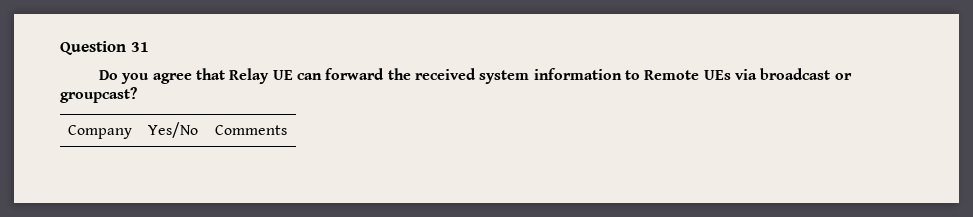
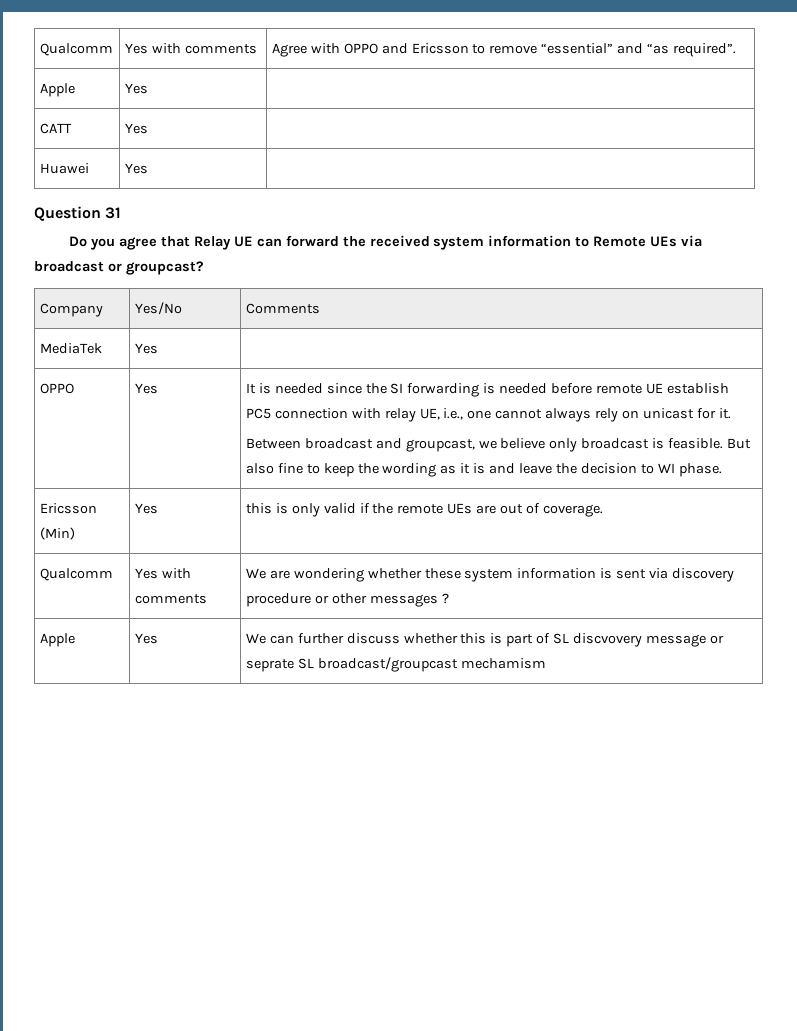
(60, 48) none -> [39,43,113,56] [124,43,257,54] [271,43,736,57] [39,83,75,97] [124,83,148,94] [39,123,72,134] [124,123,148,134] [39,163,89,174] [124,163,148,174] Qualcomm | Yes with comments | Agree with OPPO and Ericsson to remove “essential” and “as required”. // Apple | Yes | // CATT | Yes | // Huawei | Yes | //
(287, 130) none -> [39,343,102,354] [134,343,158,354] [39,383,74,394] [134,383,158,394] [245,383,729,397] [245,408,731,422] [245,438,751,452] [245,463,722,477] [39,503,97,514] [39,527,75,540] [134,503,158,514] [245,503,603,517] [39,568,113,581] [134,568,191,579] [134,594,207,604] [245,568,734,582] [245,593,449,607] [39,633,75,647] [134,633,158,644] [245,633,724,647] [245,657,546,672] // MediaTek | Yes | // OPPO | Yes | It is needed since the SI forwarding is needed before remote UE establish PC5 connection with relay UE, i.e., one cannot always rely on unicast for it. // Between broadcast and groupcast, we believe only broadcast is feasible. But also fine to keep the wording as it is and leave the decision to WI phase. // Ericsson (Min) | Yes | this is only valid if the remote UEs are out of coverage. // Qualcomm | Yes with comments | We are wondering whether these system information is sent via discovery procedure or other messages ? // Apple | Yes | We can further discuss whether this is part of SL discvovery message or seprate SL broadcast/groupcast mechamism

